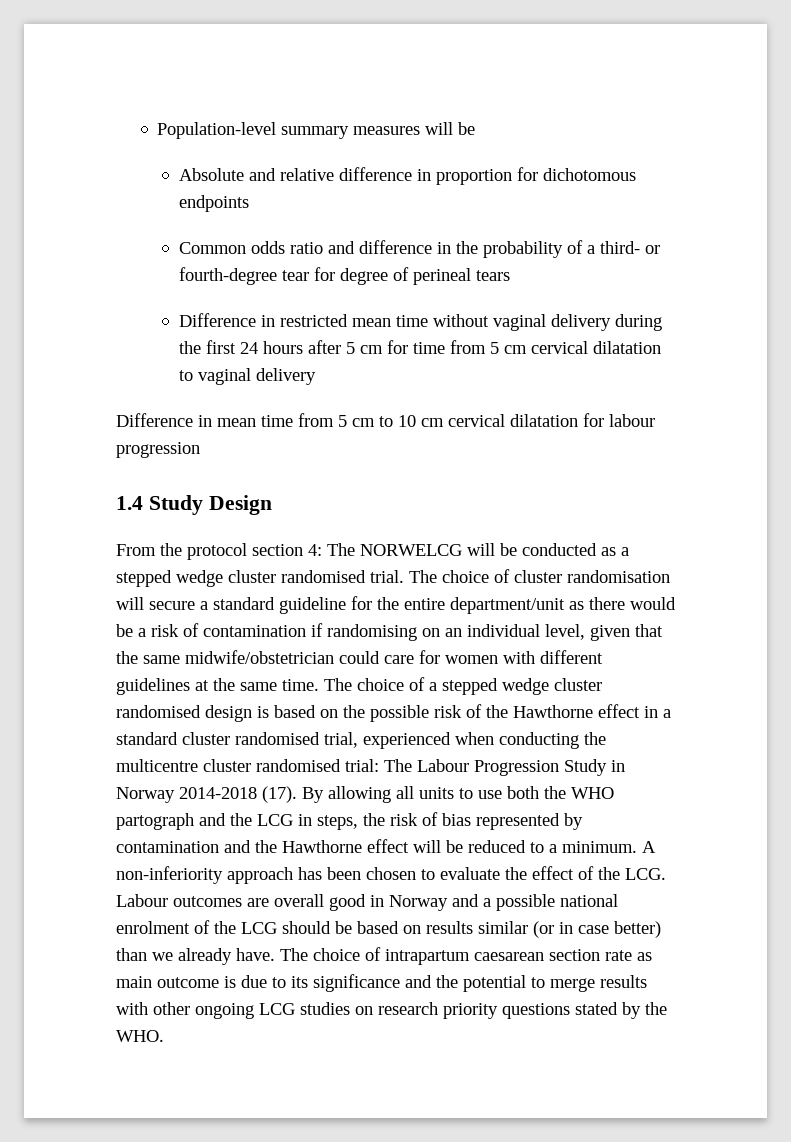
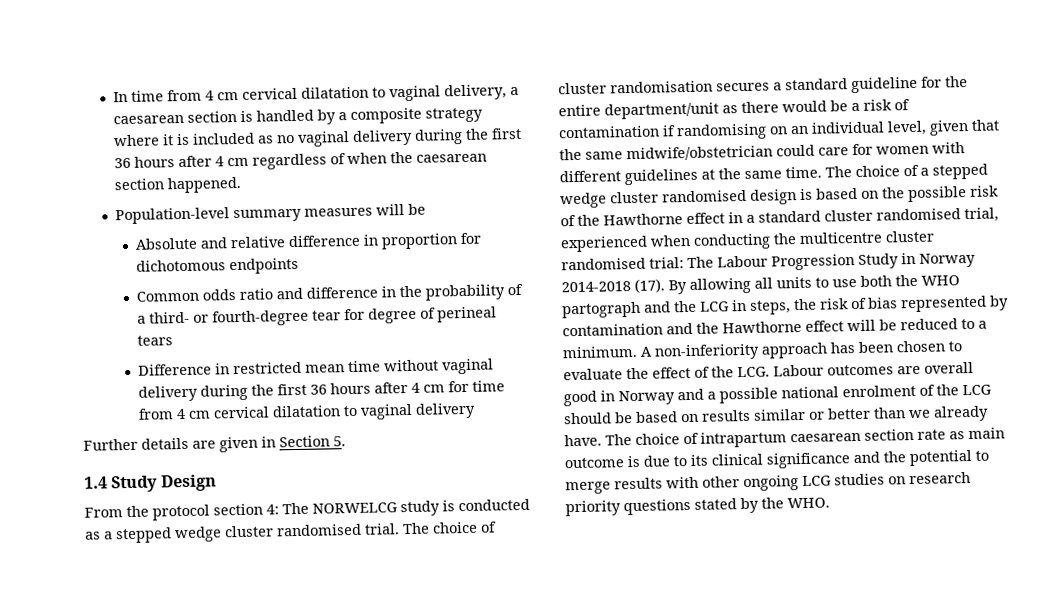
(157, 130) none -> [113,84,520,103] [113,107,484,125] [114,127,523,147] [114,151,488,170] [114,176,243,194] In time from 4 cm cervical dilatation to vaginal delivery, a caesarean section is handled by a composite strategy where it is included as no vaginal delivery during the first 36 hours after 4 cm regardless of when the caesarean section happened. //
[239,340,355,354] 24 hours after 5 -> [310,381,421,395] 36 hours after 4
[489,342,499,354] 5 -> [176,408,187,420] 4
[116,413,655,427] [116,442,200,458] Difference in mean time from 5 cm to 10 cm cervical dilatation for labour progression -> [83,435,346,453] Further details are given in Section 5.
[467,543,517,556] will be -> [400,500,455,517] study is
[116,597,195,610] will secure -> [716,82,770,92] secures
[533,921,661,938] (or in case better) -> [809,407,871,420] or better
(308, 982) none -> [711,453,763,466] clinical

